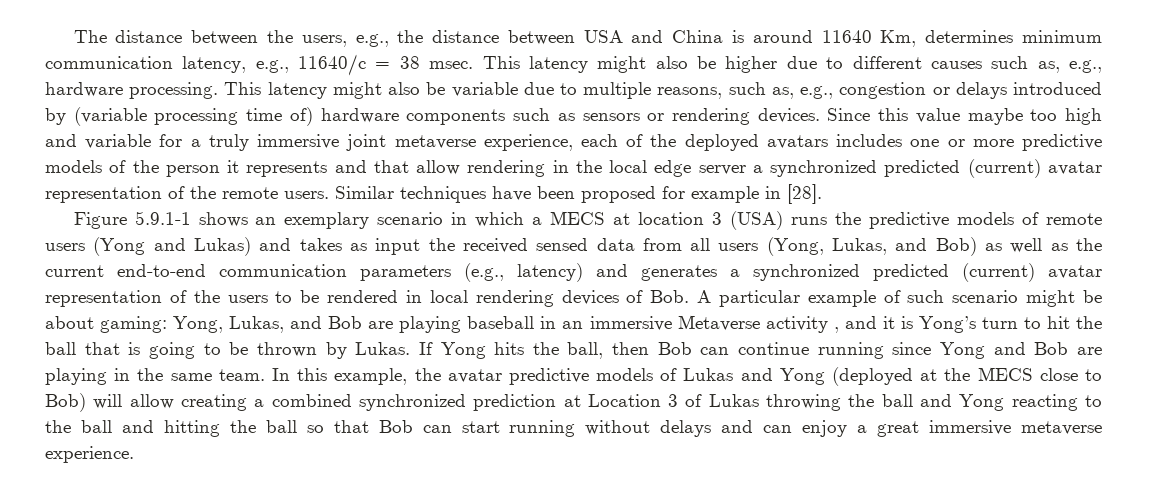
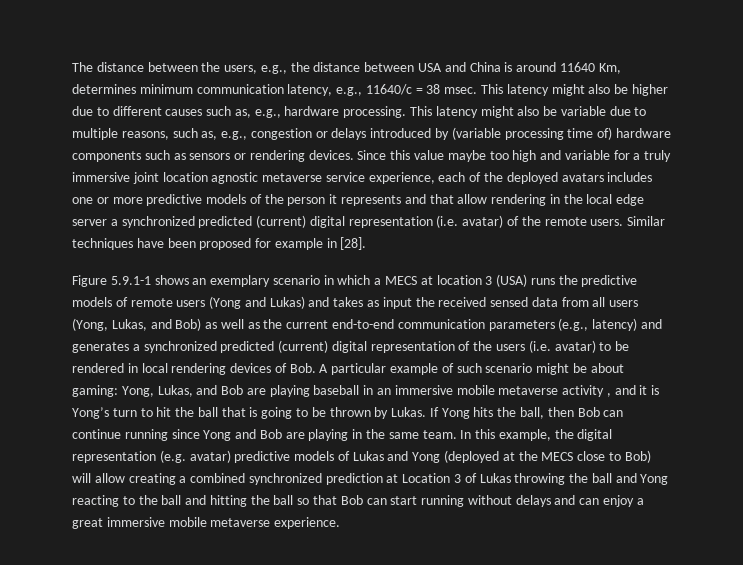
[394,135,476,149] metaverse -> [162,172,365,184] location agnostic metaverse service
[1048,161,1103,175] [45,186,162,203] avatar representation -> [309,215,504,228] digital representation (i.e. avatar)
[1048,265,1102,279] avatar -> [331,341,367,353] digital
(268, 299) none -> [528,340,596,353] (i.e. avatar)
[677,315,760,331] Metaverse -> [456,385,559,395] mobile metaverse
[447,369,502,383] avatar -> [577,429,613,441] [72,450,231,463] digital representation (e.g. avatar)
(1012, 427) none -> [168,517,207,527] mobile

